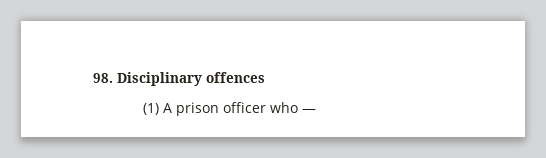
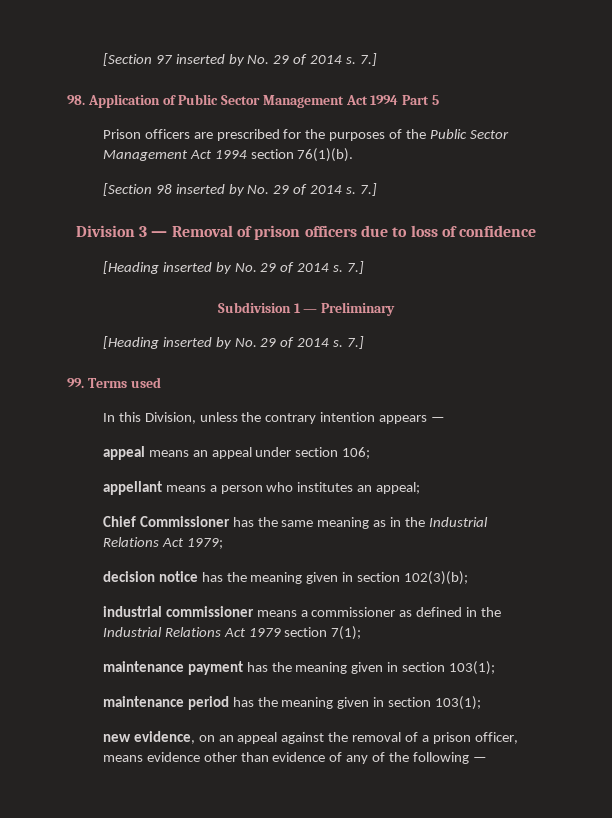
[93,72,265,86] [143,102,299,116] 98. Disciplinary offences // (1) A prison officer who -> [102,53,377,66] [67,94,440,108] [102,129,509,141] [102,148,354,162] [102,183,377,196] [75,225,537,240] [102,261,365,274] [217,302,396,316] [102,336,365,349] [67,377,161,388] [102,412,446,424] [102,446,371,460] [102,481,421,495] [102,516,488,529] [102,537,223,549] [102,571,469,585] [102,606,502,617] [102,626,362,640] [102,661,496,675] [102,696,482,710] [102,731,518,744] [102,752,469,764] [Section 97 inserted by No. 29 of 2014 s. 7.] // 98. Application of Public Sector Management Act 1994 Part 5 // Prison officers are prescribed for the purposes of the Public Sector Management Act 1994 section 76(1)(b). // [Section 98 inserted by No. 29 of 2014 s. 7.] // Division 3 — Removal of prison officers due to loss of confidence // [Heading inserted by No. 29 of 2014 s. 7.] // Subdivision 1 — Preliminary // [Heading inserted by No. 29 of 2014 s. 7.] // 99. Terms used // In this Division, unless the contrary intention appears — // appeal means an appeal under section 106; // appellant means a person who institutes an appeal; // Chief Commissioner has the same meaning as in the Industrial Relations Act 1979; // decision notice has the meaning given in section 102(3)(b); // industrial commissioner means a commissioner as defined in the Industrial Relations Act 1979 section 7(1); // maintenance payment has the meaning given in section 103(1); // maintenance period has the meaning given in section 103(1); // new evidence, on an appeal against the removal of a prison officer, means evidence other than evidence of any of the following

